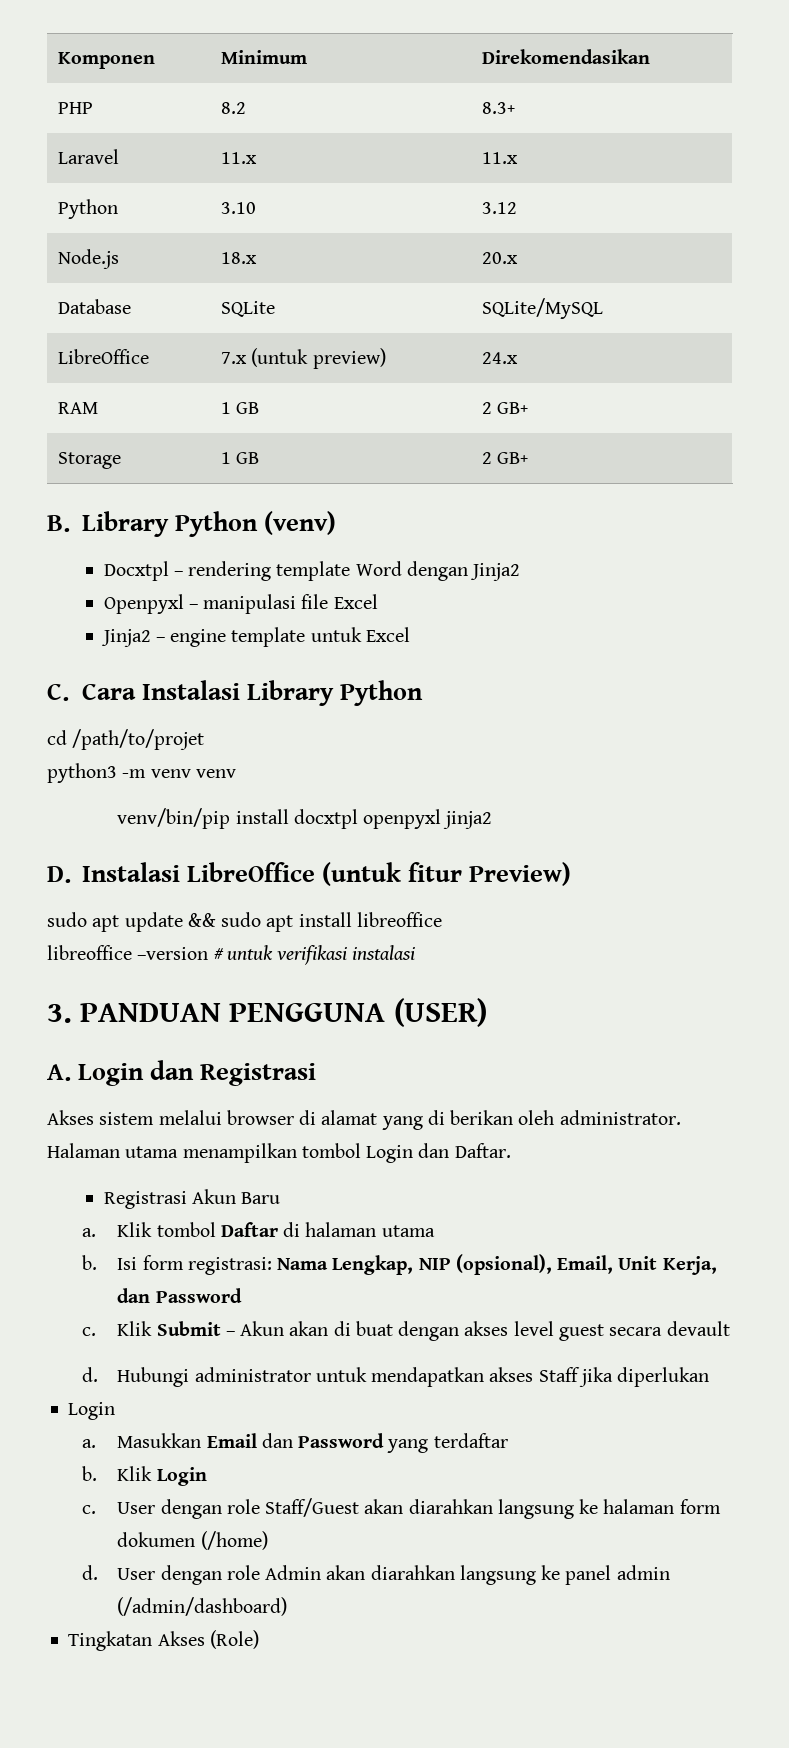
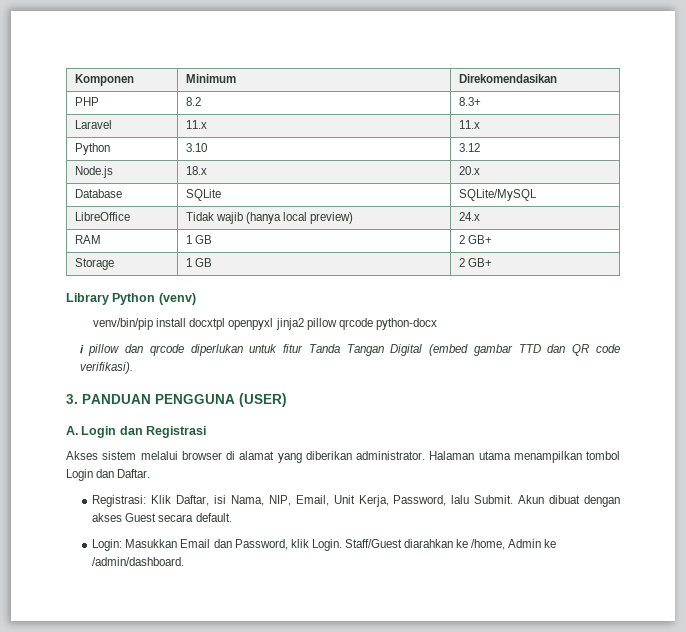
[221,348,309,367] 7.x (untuk -> [185,212,308,224] Tidak wajib (hanya local
[47,515,70,532] B. -> (493, 262) none
[103,561,521,581] [103,594,378,614] [100,627,410,647] [47,680,424,706] [47,729,205,750] [47,763,236,783] // Docxtpl – rendering template Word dengan Jinja2 // Openpyxl – manipulasi file Excel // Jinja2 – engine template untuk Excel // C. Cara Instalasi Library Python // cd /path/to/projet // python3 -m venv venv -> (196, 299) none
[47,862,572,886] [47,912,442,932] [47,945,416,965] // D. Instalasi LibreOffice (untuk fitur Preview) // sudo apt update && sudo apt install libreoffice // libreoffice –version # untuk verifikasi instalasi -> [306,318,437,330] [79,344,620,356] [79,362,133,374] pillow qrcode python-docx // ℹ pillow dan qrcode diperlukan untuk fitur Tanda Tangan Digital (embed gambar TTD dan QR code verifikasi).
[427,1110,555,1125] di berikan oleh -> [305,451,352,460] diberikan
[103,1189,281,1209] [82,1222,435,1237] [82,1254,717,1275] [117,1288,242,1303] [82,1321,730,1341] [82,1367,710,1387] [68,1402,116,1420] [82,1433,508,1453] [82,1466,207,1486] [82,1498,721,1519] [117,1531,268,1550] [82,1565,670,1585] [117,1597,288,1616] [68,1630,259,1651] Registrasi Akun Baru // a. Klik tombol Daftar di halaman utama // b. Isi form registrasi: Nama Lengkap, NIP (opsional), Email, Unit Kerja, dan Password // c. Klik Submit – Akun akan di buat dengan akses level guest secara devault // d. Hubungi administrator untuk mendapatkan akses Staff jika diperlukan // Login // a. Masukkan Email dan Password yang terdaftar // b. Klik Login // c. User dengan role Staff/Guest akan diarahkan langsung ke halaman form dokumen (/home) // d. User dengan role Admin akan diarahkan langsung ke panel admin (/admin/dashboard) // Tingkatan Akses (Role) -> [92,495,621,507] [92,513,232,522] [92,539,557,551] [92,557,185,566] Registrasi: Klik Daftar, isi Nama, NIP, Email, Unit Kerja, Password, lalu Submit. Akun dibuat dengan akses Guest secara default. // Login: Masukkan Email dan Password, klik Login. Staff/Guest diarahkan ke /home, Admin ke /admin/dashboard.

